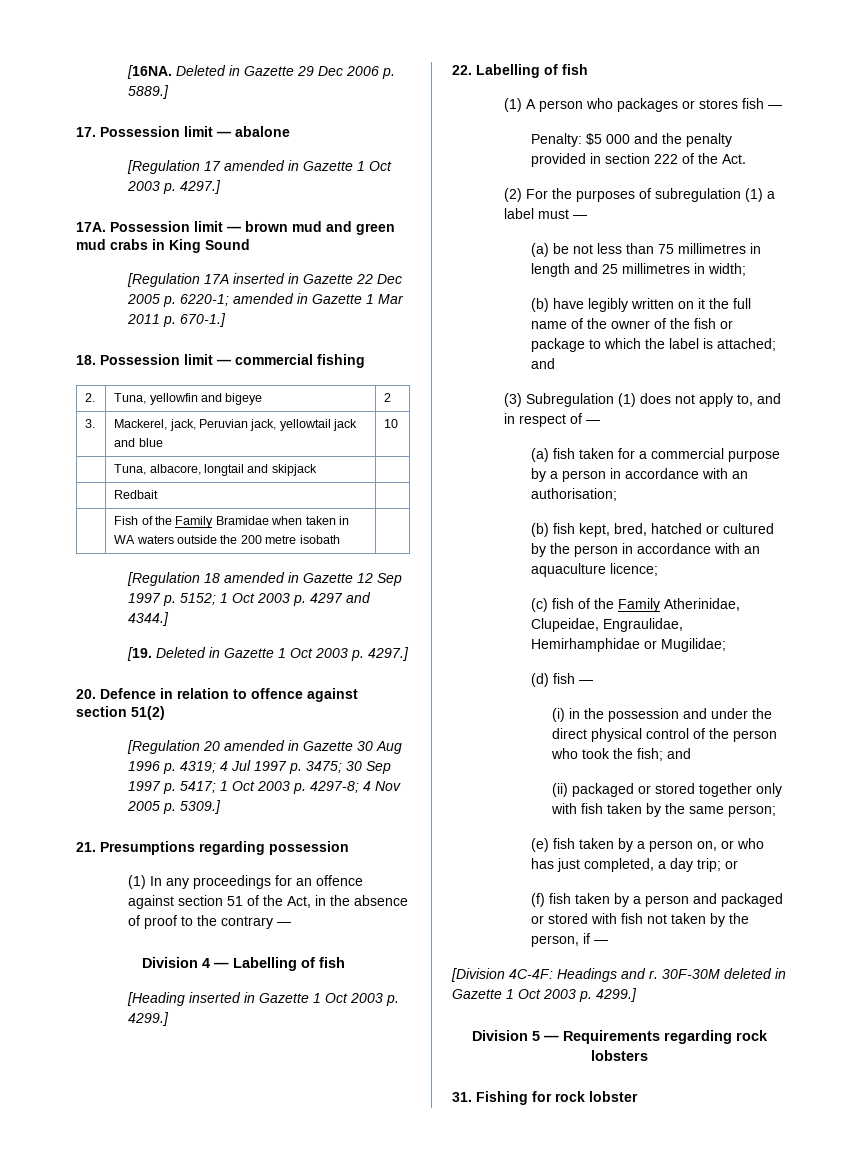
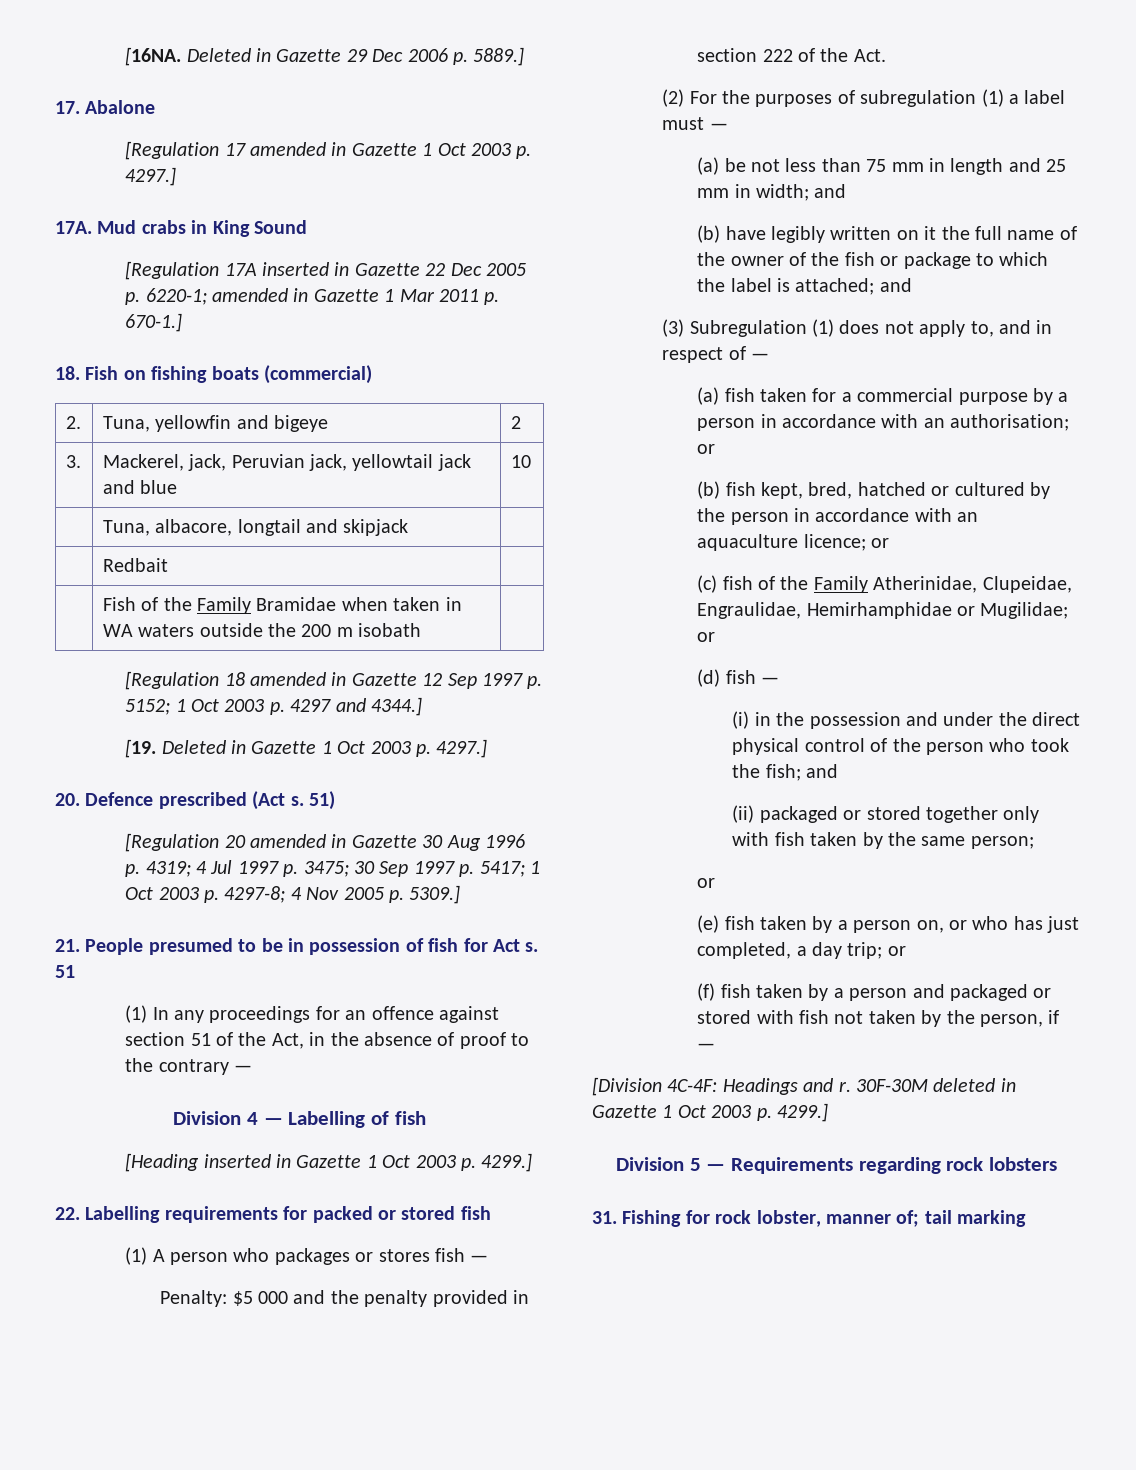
[100,126,290,137] Possession limit — abalone -> [85,100,156,114] Abalone
[110,221,395,235] [76,239,106,250] Possession limit — brown mud and green mud -> [97,220,137,234] Mud
[100,354,313,365] Possession limit — commercial -> [85,366,146,380] Fish on
(365, 361) none -> [211,365,372,384] boats (commercial)
[265,535,297,544] metre -> [336,627,353,637] m
[160,688,358,702] [76,706,165,720] in relation to offence against section 51(2) -> [158,791,335,810] prescribed (Act s. 51)
[100,841,349,855] Presumptions regarding possession -> [85,938,539,955] [55,965,75,978] People presumed to be in possession of fish for Act s. 51
[544,64,558,75] of -> [164,1206,456,1223] requirements for packed or stored
[677,243,746,254] millimetres -> [891,162,924,172] mm
[621,263,690,274] millimetres -> [697,188,730,198] mm
(746, 269) none -> [814,184,847,198] and
(617, 494) none -> [697,444,716,454] or
(658, 569) none -> [871,538,890,548] or
(726, 645) none -> [697,632,716,642] or
(777, 811) none -> [697,878,716,888] // or
[589,1091,638,1102] lobster -> [756,1210,1027,1227] lobster, manner of; tail marking

